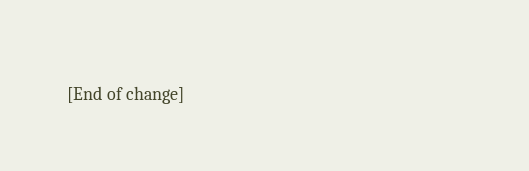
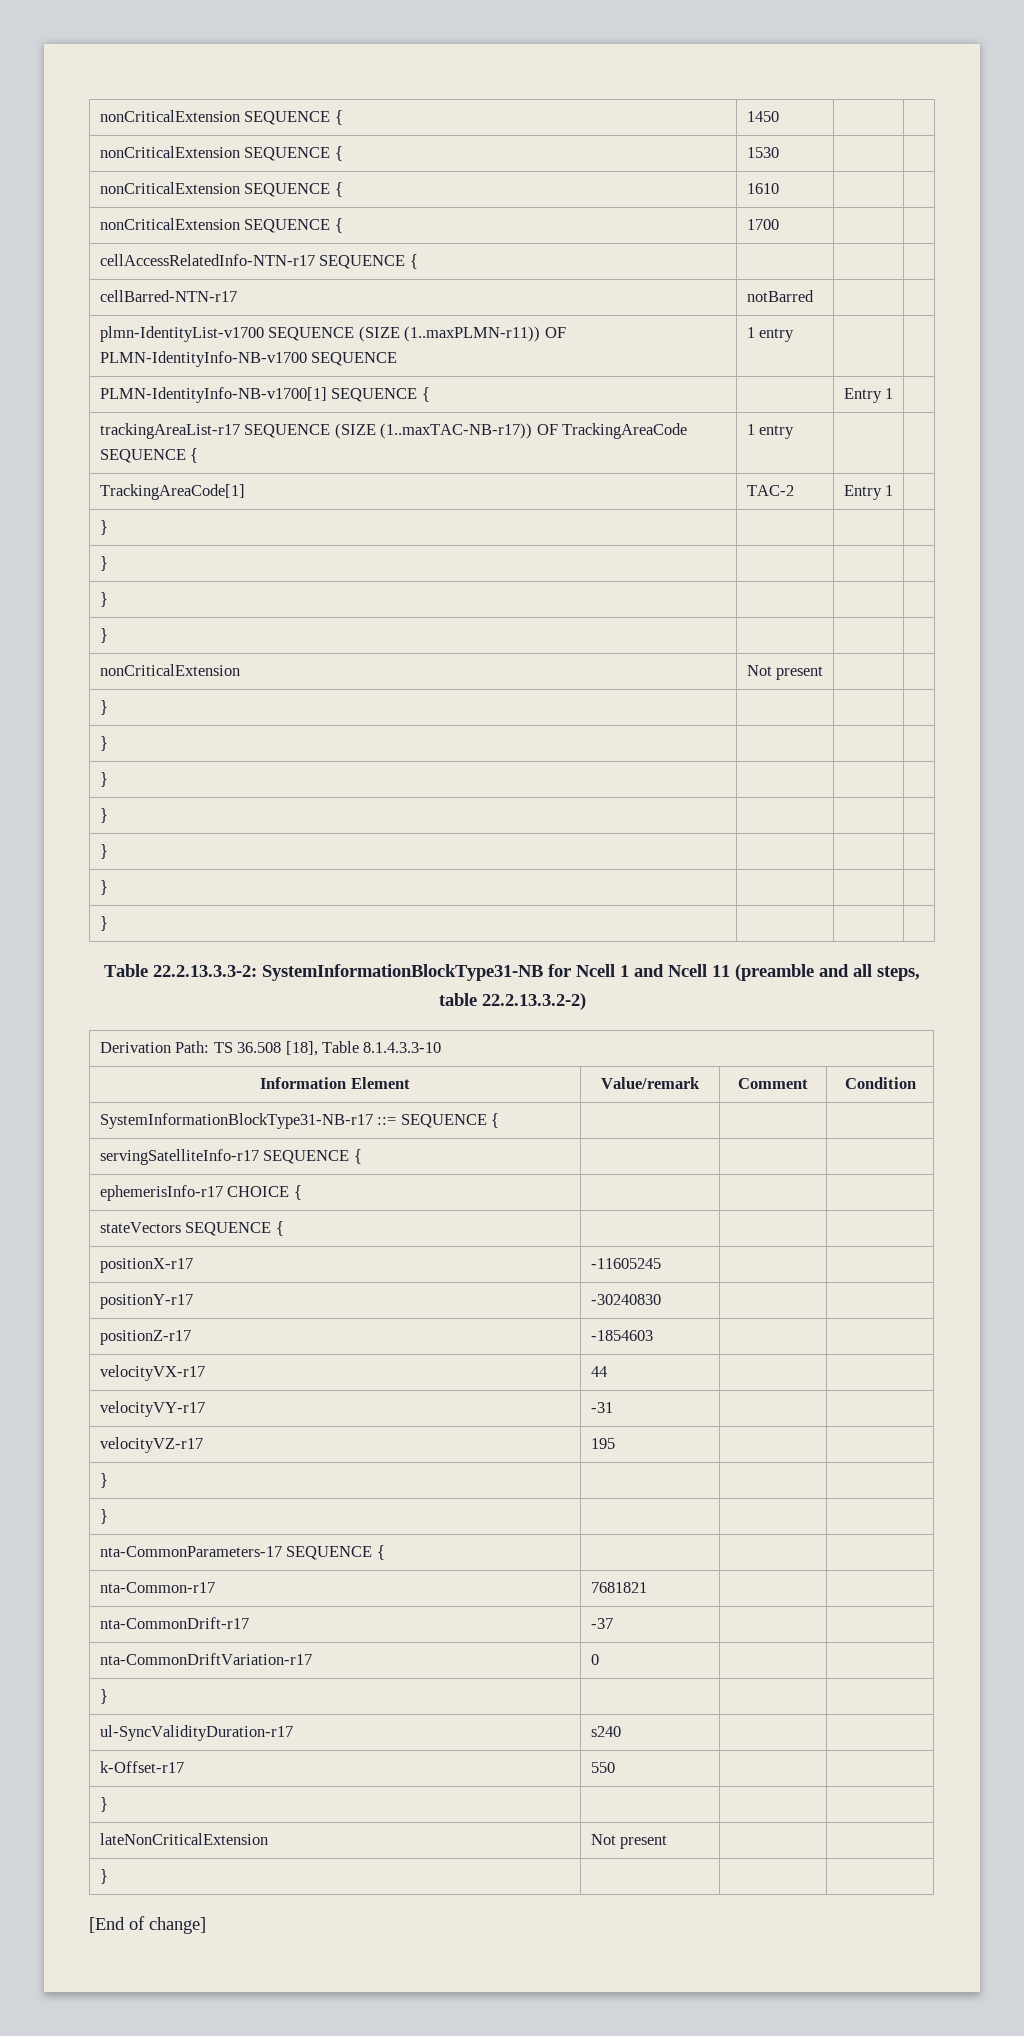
(67, 94) none -> [99,110,343,125] [746,111,779,122] [99,146,343,161] [746,147,779,158] [99,182,343,197] [746,183,779,194] [99,218,343,233] [746,219,779,230] [99,254,418,269] [99,290,237,302] [746,290,814,302] [99,326,566,342] [99,351,398,367] [746,327,795,342] [99,387,430,403] [843,388,894,403] [99,423,688,439] [99,448,199,463] [746,424,795,439] [99,484,245,500] [746,485,794,496] [843,485,894,500] [99,520,108,535] [99,556,108,571] [99,592,108,607] [99,628,108,643] [99,664,240,676] [746,665,824,680] [99,700,108,715] [99,736,108,751] [99,772,108,787] [99,808,108,823] [99,844,108,859] [99,880,108,895] [99,916,108,931] [104,964,920,981] [438,993,586,1010] [99,1041,442,1056] [260,1077,410,1089] [601,1077,700,1089] [738,1078,808,1089] [844,1077,916,1089] [99,1113,500,1129] [99,1149,362,1165] [99,1185,302,1201] [99,1221,284,1236] [99,1258,193,1273] [590,1258,661,1269] [99,1294,193,1309] [590,1294,661,1305] [99,1330,191,1345] [590,1330,653,1341] [99,1365,205,1381] [590,1366,607,1377] [99,1401,205,1417] [590,1402,613,1413] [99,1437,203,1453] [590,1438,615,1449] [99,1473,108,1488] [99,1509,108,1524] [99,1545,385,1560] [99,1582,215,1593] [590,1582,647,1593] [99,1617,249,1629] [590,1618,613,1629] [99,1653,312,1665] [590,1654,599,1665] [99,1689,108,1704] [99,1725,293,1741] [590,1726,621,1737] [99,1761,184,1773] [590,1762,615,1773] [99,1797,108,1812] [99,1833,268,1845] [590,1834,668,1849] [99,1869,108,1884] nonCriticalExtension SEQUENCE { | 1450 | | // nonCriticalExtension SEQUENCE { | 1530 | | // nonCriticalExtension SEQUENCE { | 1610 | | // nonCriticalExtension SEQUENCE { | 1700 | | // cellAccessRelatedInfo-NTN-r17 SEQUENCE { | | | // cellBarred-NTN-r17 | notBarred | | // plmn-IdentityList-v1700 SEQUENCE (SIZE (1..maxPLMN-r11)) OF PLMN-IdentityInfo-NB-v1700 SEQUENCE | 1 entry | | // PLMN-IdentityInfo-NB-v1700[1] SEQUENCE { | | Entry 1 | // trackingAreaList-r17 SEQUENCE (SIZE (1..maxTAC-NB-r17)) OF TrackingAreaCode SEQUENCE { | 1 entry | | // TrackingAreaCode[1] | TAC-2 | Entry 1 | // } | | | // } | | | // } | | | // } | | | // nonCriticalExtension | Not present | | // } | | | // } | | | // } | | | // } | | | // } | | | // } | | | // } | | | // Table 22.2.13.3.3-2: SystemInformationBlockType31-NB for Ncell 1 and Ncell 11 (preamble and all steps, table 22.2.13.3.2-2) // Derivation Path: TS 36.508 [18], Table 8.1.4.3.3-10 // Information Element | Value/remark | Comment | Condition // SystemInformationBlockType31-NB-r17 ::= SEQUENCE { | | | // servingSatelliteInfo-r17 SEQUENCE { | | | // ephemerisInfo-r17 CHOICE { | | | // stateVectors SEQUENCE { | | | // positionX-r17 | -11605245 | | // positionY-r17 | -30240830 | | // positionZ-r17 | -1854603 | | // velocityVX-r17 | 44 | | // velocityVY-r17 | -31 | | // velocityVZ-r17 | 195 | | // } | | | // } | | | // nta-CommonParameters-17 SEQUENCE { | | | // nta-Common-r17 | 7681821 | | // nta-CommonDrift-r17 | -37 | | // nta-CommonDriftVariation-r17 | 0 | | // } | | | // ul-SyncValidityDuration-r17 | s240 | | // k-Offset-r17 | 550 | | // } | | | // lateNonCriticalExtension | Not present | | // } | | | //

